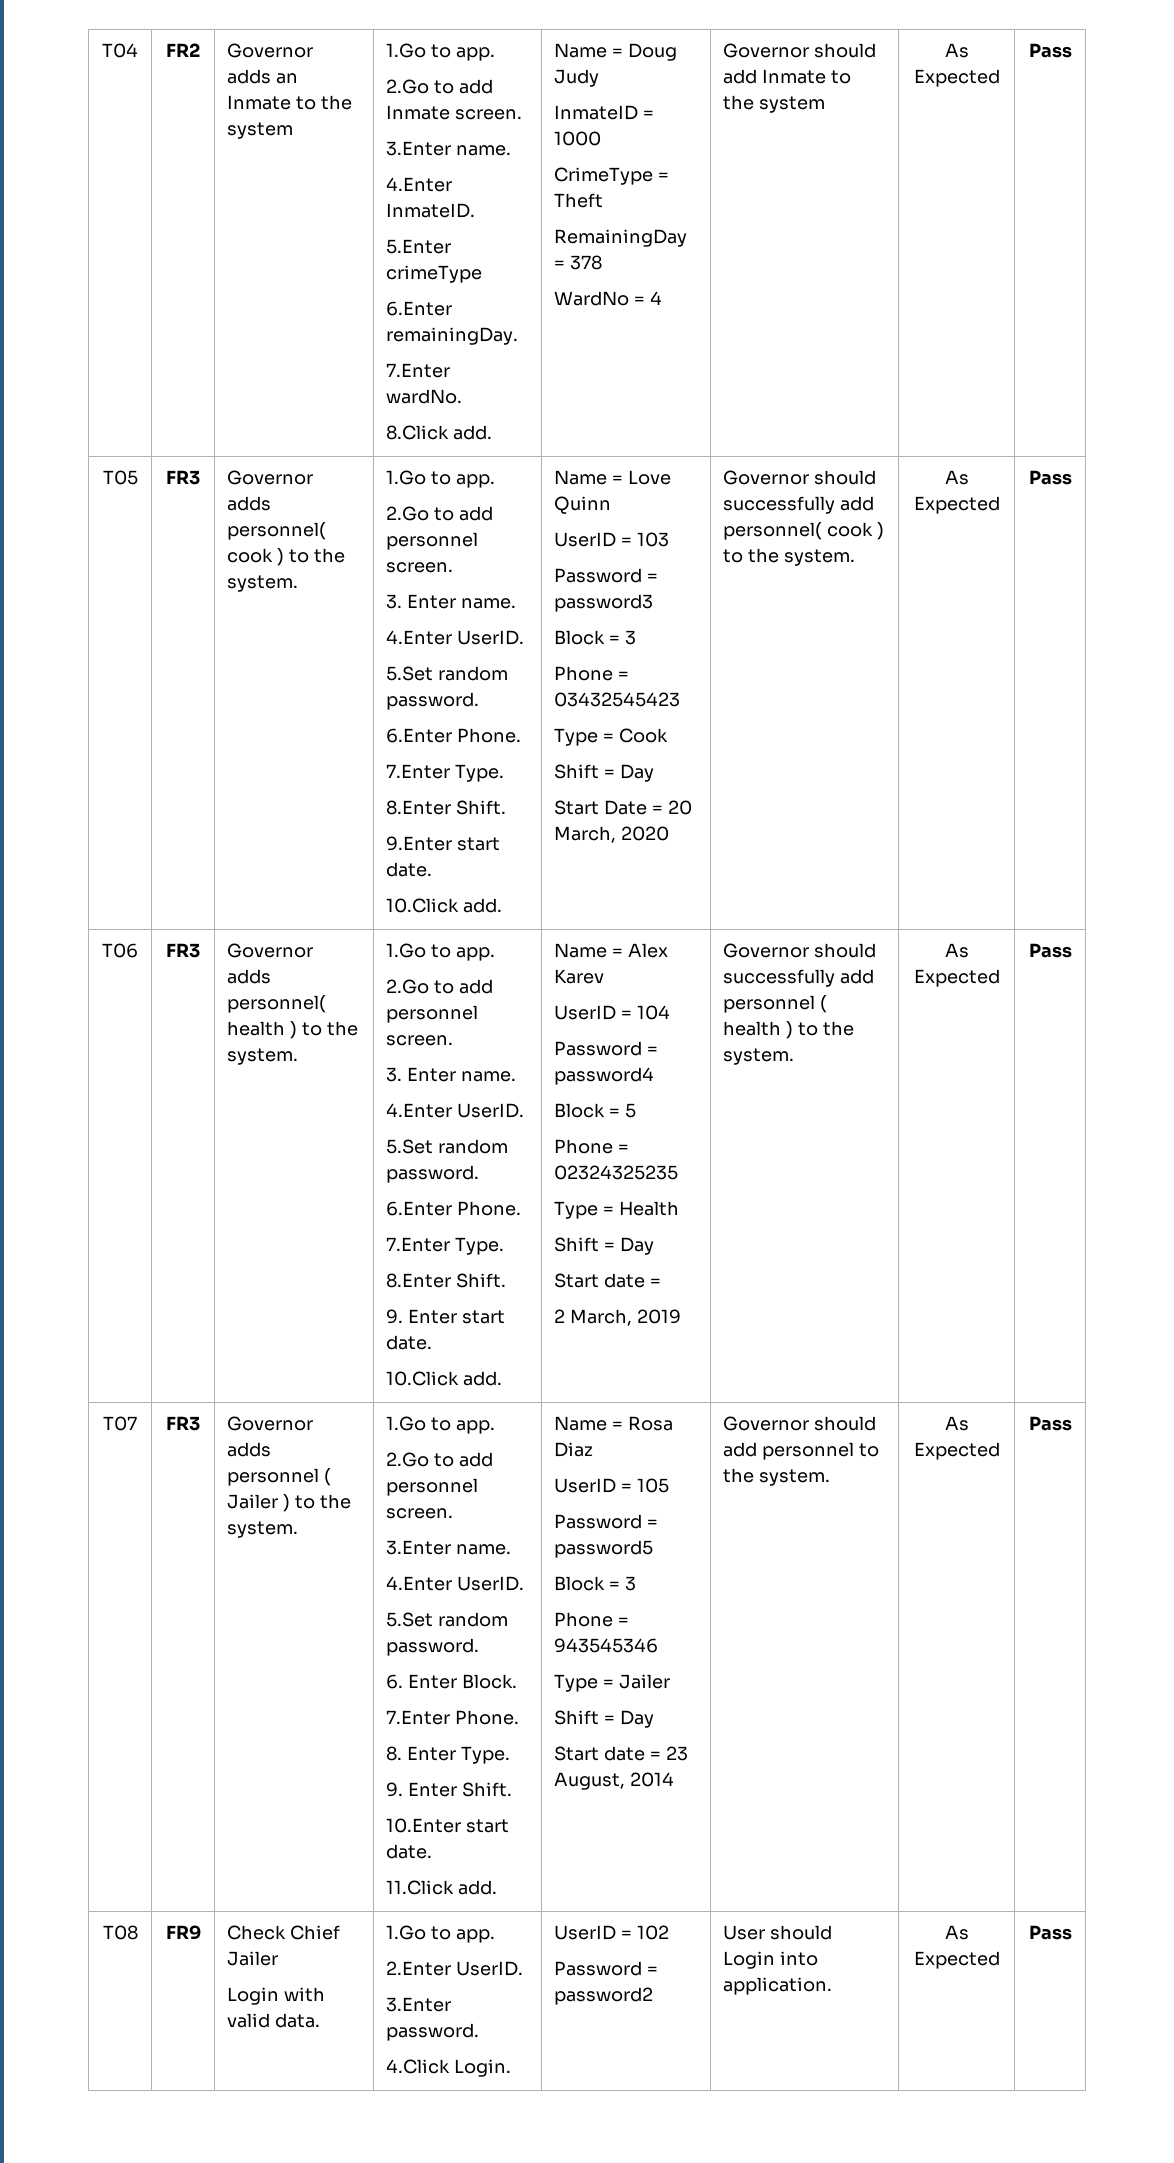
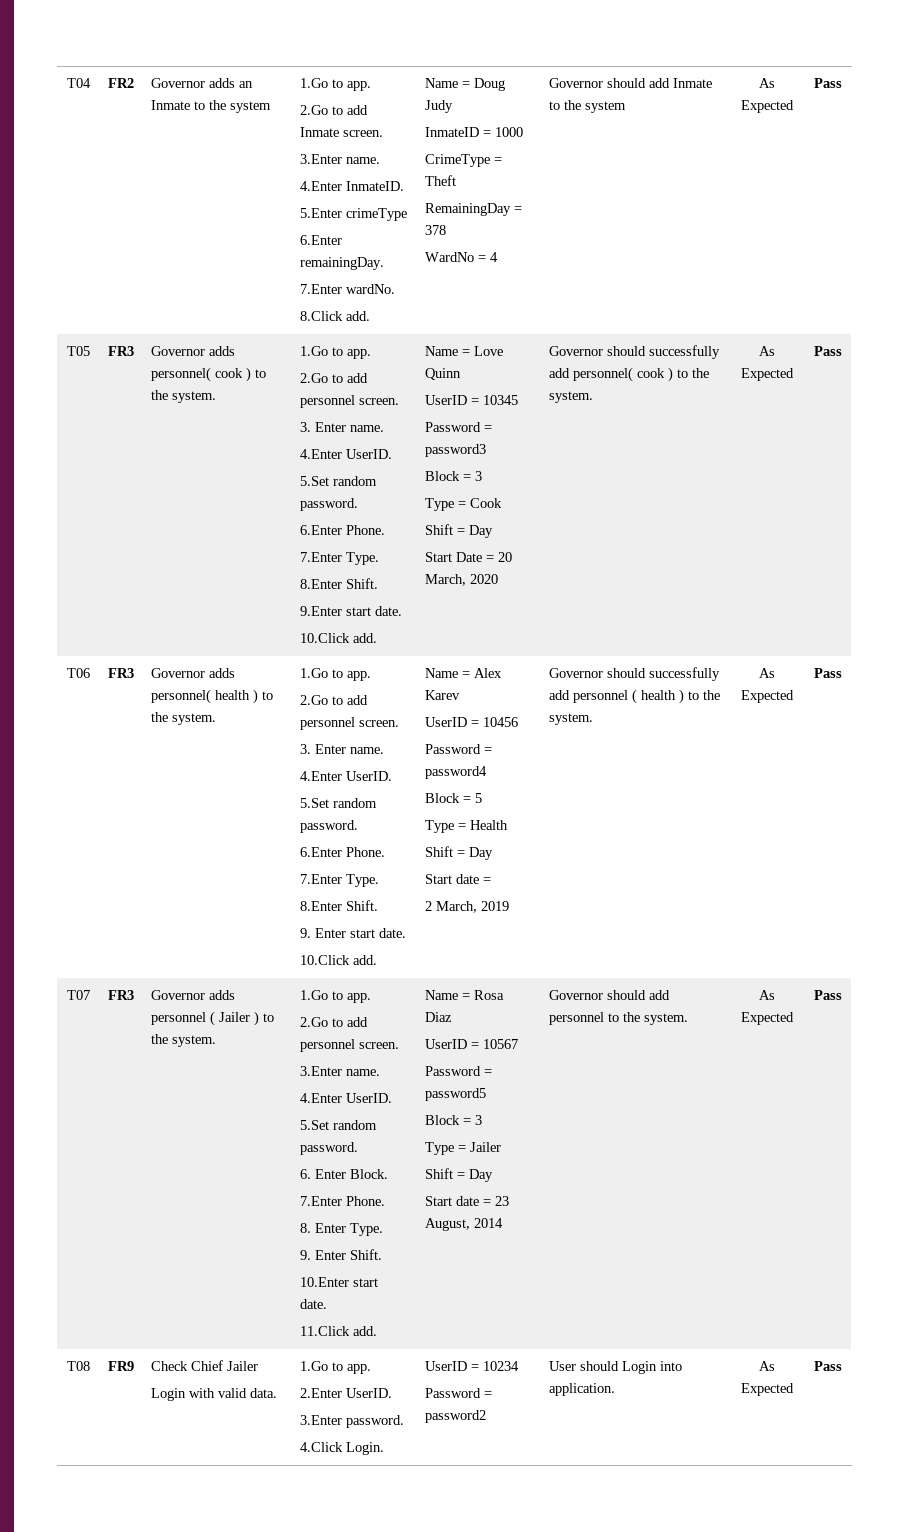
[637,532,670,547] 103 -> [482,395,518,405] 10345
[554,666,630,681] [554,692,681,707] // Phone = 03432545423 -> (482, 476) none
[637,1005,671,1020] 104 -> [482,717,518,727] 10456
[554,1139,630,1154] [554,1165,679,1180] // Phone = 02324325235 -> (482, 798) none
[637,1478,670,1493] 105 -> [482,1039,518,1049] 10567
[554,1612,630,1627] [554,1638,659,1653] // Phone = 943545346 -> (482, 1120) none
[637,1925,670,1940] 102 -> [482,1361,519,1371] 10234

